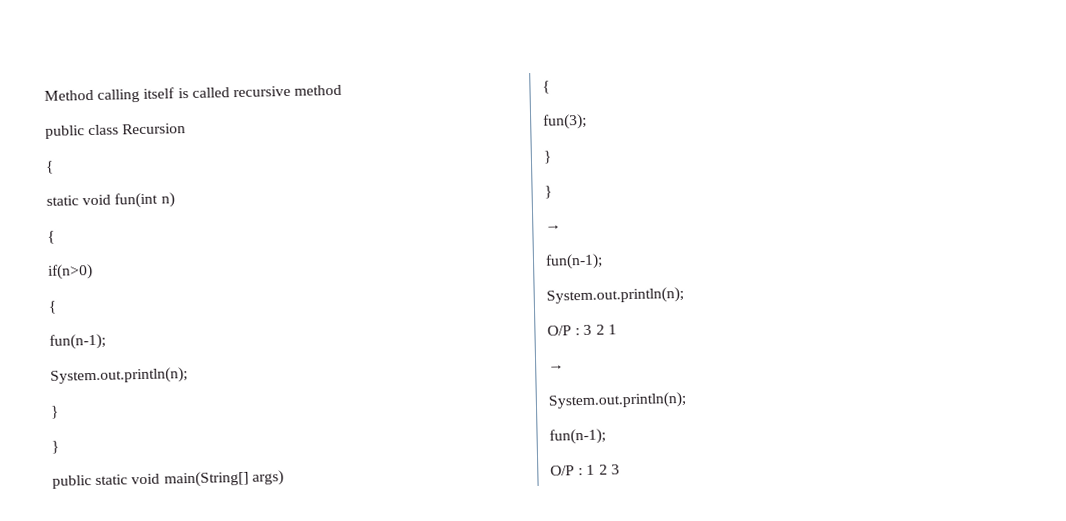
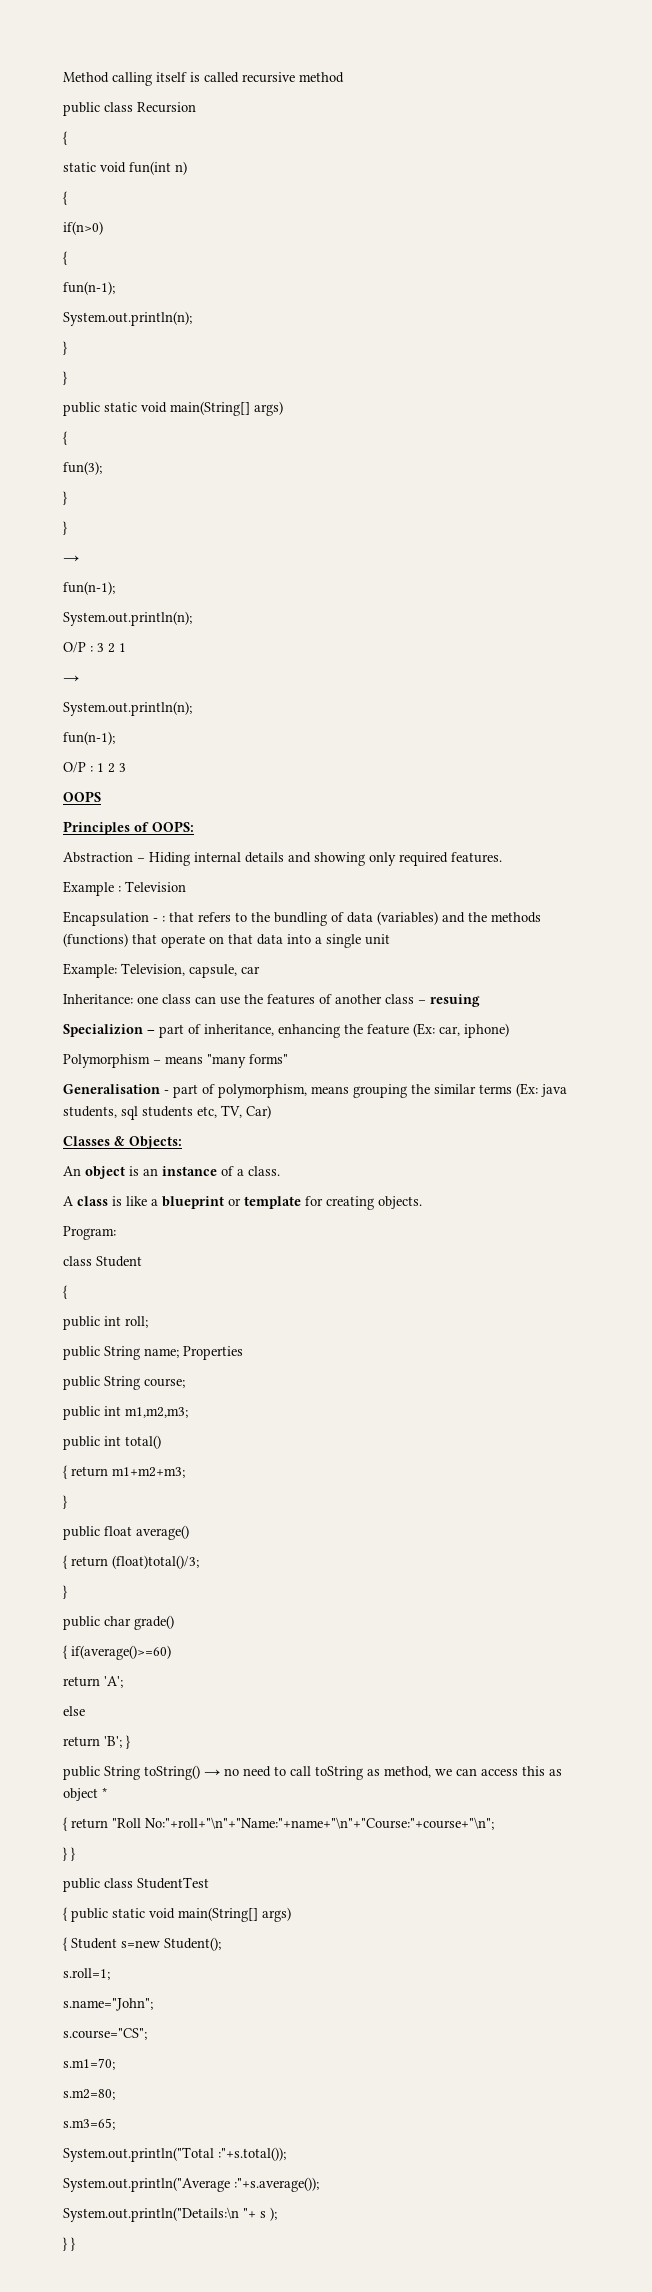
(620, 469) none -> [63,791,101,802] [63,821,194,835] [63,852,502,866] [63,881,186,896] [63,911,541,926] [63,933,390,948] [63,963,260,978] [63,994,480,1007] [63,1023,509,1038] [63,1054,288,1068] [63,1083,567,1098] [63,1105,271,1120] [63,1136,182,1149] [63,1166,280,1179] [63,1196,422,1210] [63,1226,116,1240] [63,1256,142,1267] [63,1285,67,1299] [63,1316,148,1330] [63,1346,243,1360] [63,1376,185,1390] [63,1406,188,1420] [63,1435,161,1450] [63,1465,185,1479] [63,1495,67,1509] [63,1525,189,1540] [63,1555,199,1569] [63,1585,67,1599] [63,1615,174,1630] [63,1645,171,1660] [63,1676,123,1688] [63,1706,85,1716] [63,1735,130,1749] [63,1765,562,1780] [63,1787,107,1801] [63,1817,494,1831] [63,1847,75,1861] [63,1877,209,1892] [63,1907,291,1922] [63,1937,221,1951] [63,1968,110,1980] [63,1998,153,2011] [63,2028,147,2040] [63,2058,115,2070] [63,2089,115,2100] [63,2118,115,2130] [63,2147,286,2162] [63,2177,319,2192] [63,2207,277,2222] [63,2237,75,2251] // OOPS // Principles of OOPS: // Abstraction – Hiding internal details and showing only required features. // Example : Television // Encapsulation - : that refers to the bundling of data (variables) and the methods (functions) that operate on that data into a single unit // Example: Television, capsule, car // Inheritance: one class can use the features of another class – resuing // Specializion – part of inheritance, enhancing the feature (Ex: car, iphone) // Polymorphism – means "many forms" // Generalisation - part of polymorphism, means grouping the similar terms (Ex: java students, sql students etc, TV, Car) // Classes & Objects: // An object is an instance of a class. // A class is like a blueprint or template for creating objects. // Program: // class Student // { // public int roll; // public String name; Properties // public String course; // public int m1,m2,m3; // public int total() // { return m1+m2+m3; // } // public float average() // { return (float)total()/3; // } // public char grade() // { if(average()>=60) // return 'A'; // else // return 'B'; } // public String toString() → no need to call toString as method, we can access this as object * // { return "Roll No:"+roll+"\n"+"Name:"+name+"\n"+"Course:"+course+"\n"; // } } // public class StudentTest // { public static void main(String[] args) // { Student s=new Student(); // s.roll=1; // s.name="John"; // s.course="CS"; // s.m1=70; // s.m2=80; // s.m3=65; // System.out.println("Total :"+s.total()); // System.out.println("Average :"+s.average()); // System.out.println("Details:\n "+ s ); // } }

